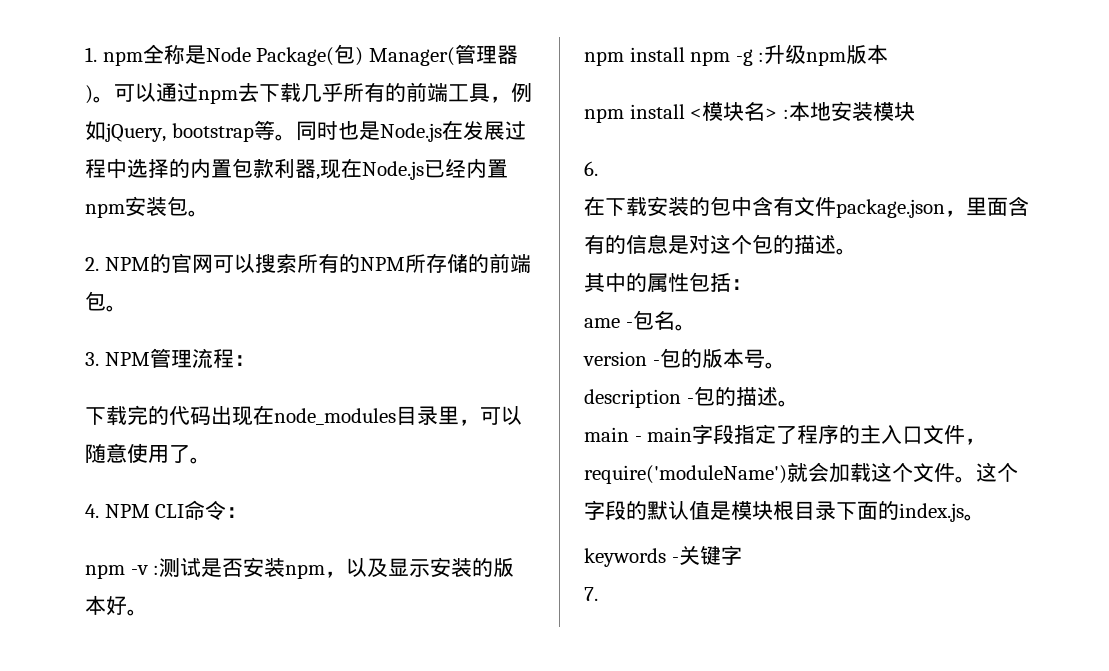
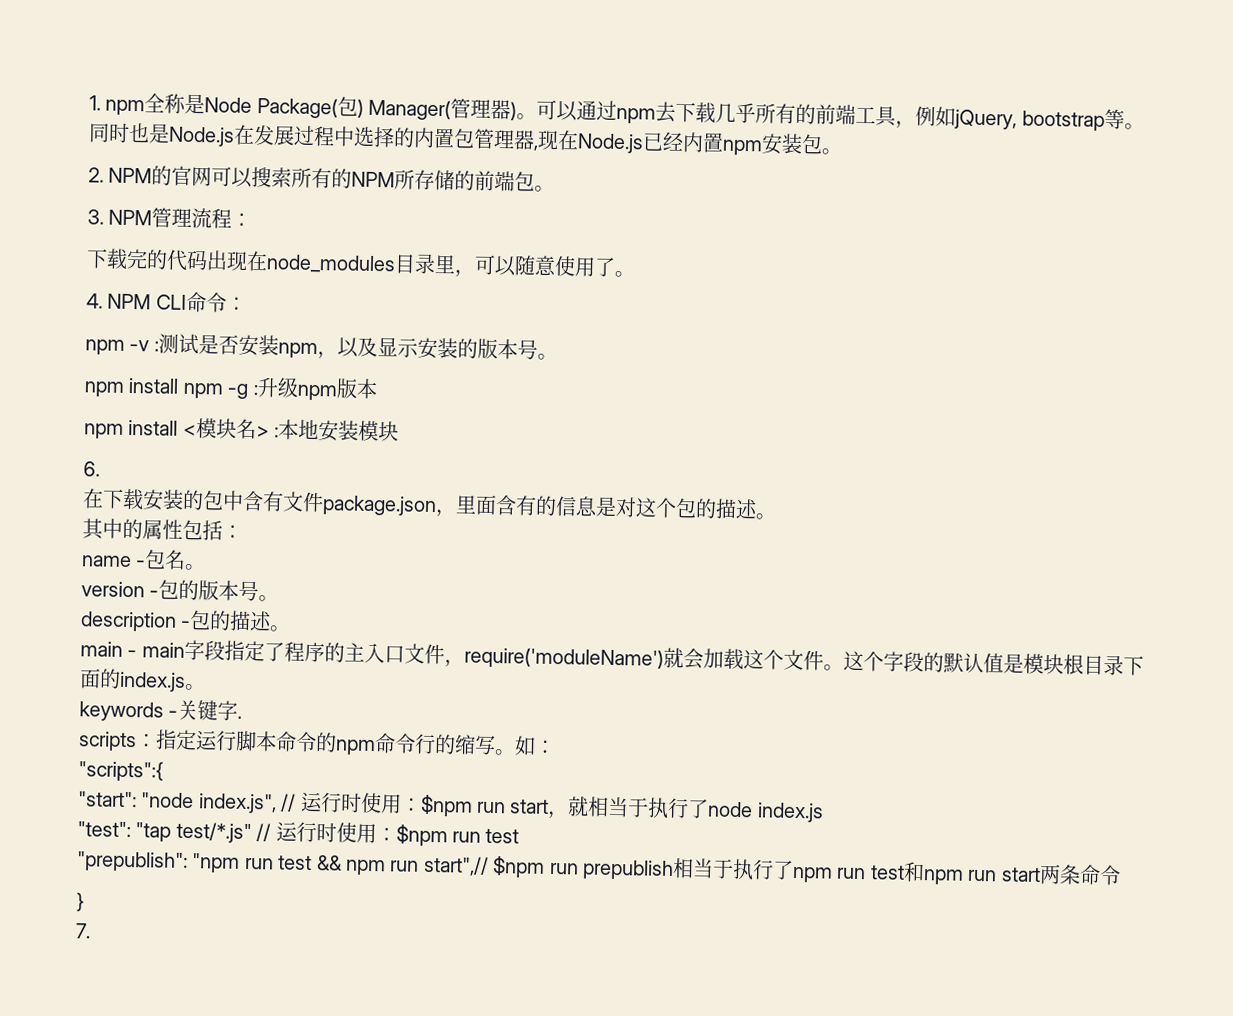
[253,158,295,178] 款利 -> [473,128,515,149] 管理
[106,596,127,615] 好 -> [516,339,538,360] 号
[584,318,620,328] ame -> [81,555,132,568] name
(742, 555) none -> [237,715,243,719] [78,729,556,756] [78,760,164,782] [78,791,824,823] [77,821,520,847] [76,851,1121,886] [76,892,85,912] . // scripts：指定运行脚本命令的npm命令行的缩写。如： // "scripts":{ // "start": "node index.js", // 运行时使用：$npm run start，就相当于执行了node index.js // "test": "tap test/*.js" // 运行时使用：$npm run test // "prepublish": "npm run test && npm run start",// $npm run prepublish相当于执行了npm run test和npm run start两条命令 // }

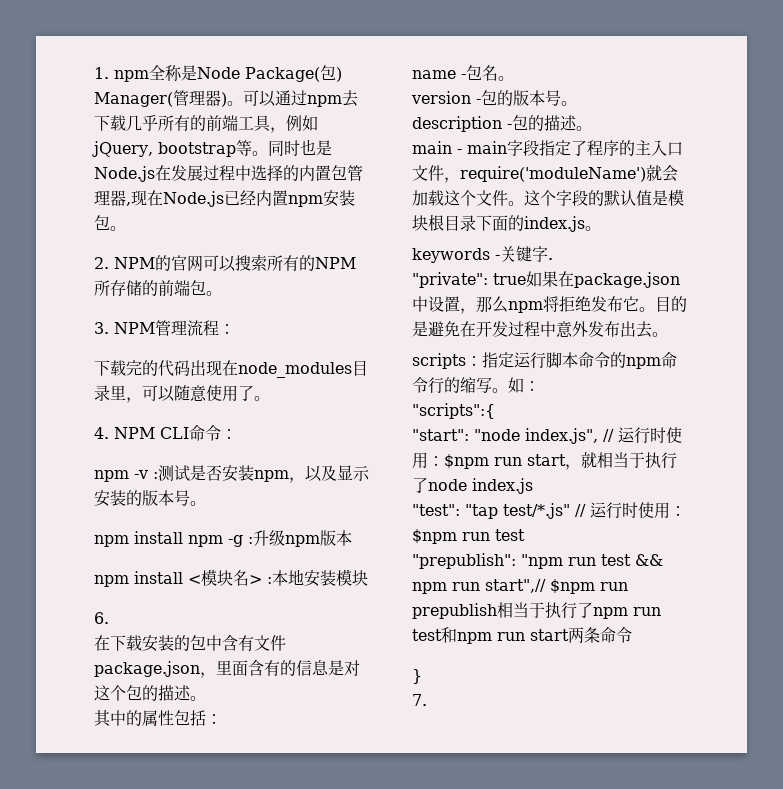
(243, 717) none -> [412,271,680,288] [412,296,687,314] [412,321,668,338] // "private": true如果在package.json中设置，那么npm将拒绝发布它。目的是避免在开发过程中意外发布出去。

